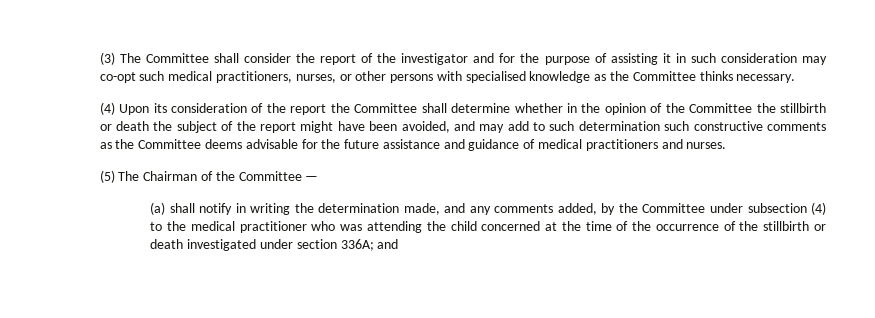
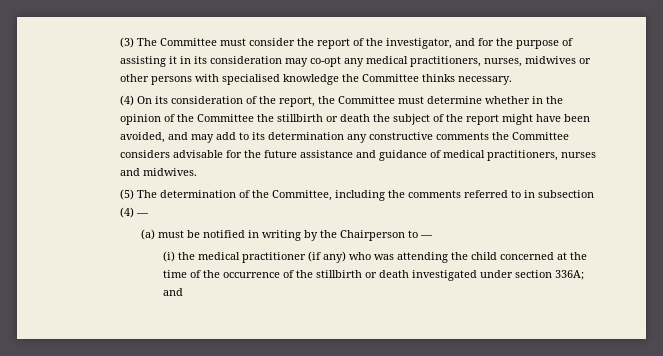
[213,53,239,63] shall -> [219,38,246,46] must
[401,53,469,65] investigator -> [385,38,452,49] investigator,
[690,53,716,63] such -> [193,56,207,64] its
[139,71,165,81] such -> [343,58,364,67] any
(336, 78) none -> [524,56,576,64] midwives
[594,74,607,81] as -> (339, 79) none
[119,104,150,115] Upon -> [136,96,152,104] On
[290,103,447,115] report the Committee shall -> [278,96,424,107] report, the Committee must
[549,121,690,131] such determination such -> [251,132,367,143] its determination any
[99,139,243,149] as the Committee deems -> [491,132,569,140] [119,150,170,158] the Committee considers
[585,139,727,151] practitioners and nurses. -> [486,150,596,161] [119,168,197,176] practitioners, nurses and midwives.
[143,171,319,181] [150,202,826,215] [150,222,163,231] Chairman of the Committee — // (a) shall notify in writing the determination made, and any comments added, by the Committee under subsection (4) to -> [159,190,594,201] [119,207,149,218] [141,229,434,241] [163,251,176,262] determination of the Committee, including the comments referred to in subsection (4) — // (a) must be notified in writing by the Chairperson to — // (i)
(307, 227) none -> [308,251,347,263] (if any)

